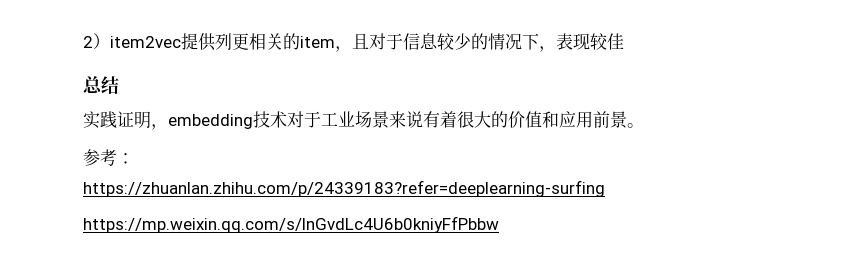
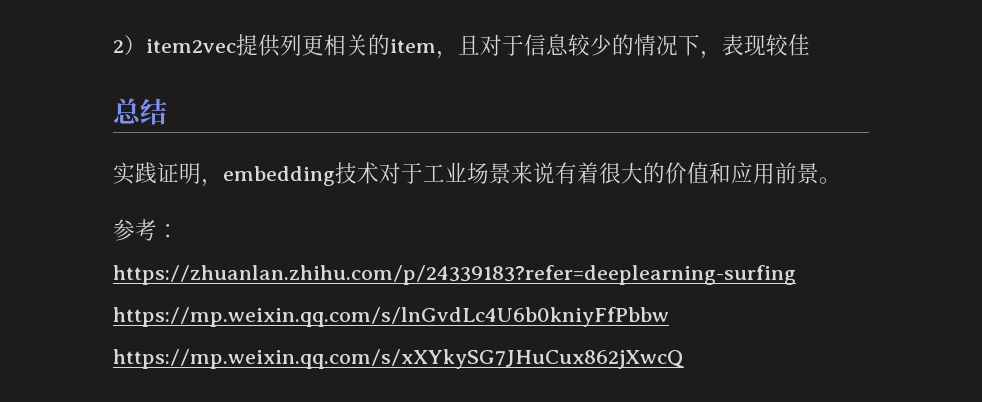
(499, 224) none -> [113,349,684,369] // https://mp.weixin.qq.com/s/xXYkySG7JHuCux862jXwcQ

